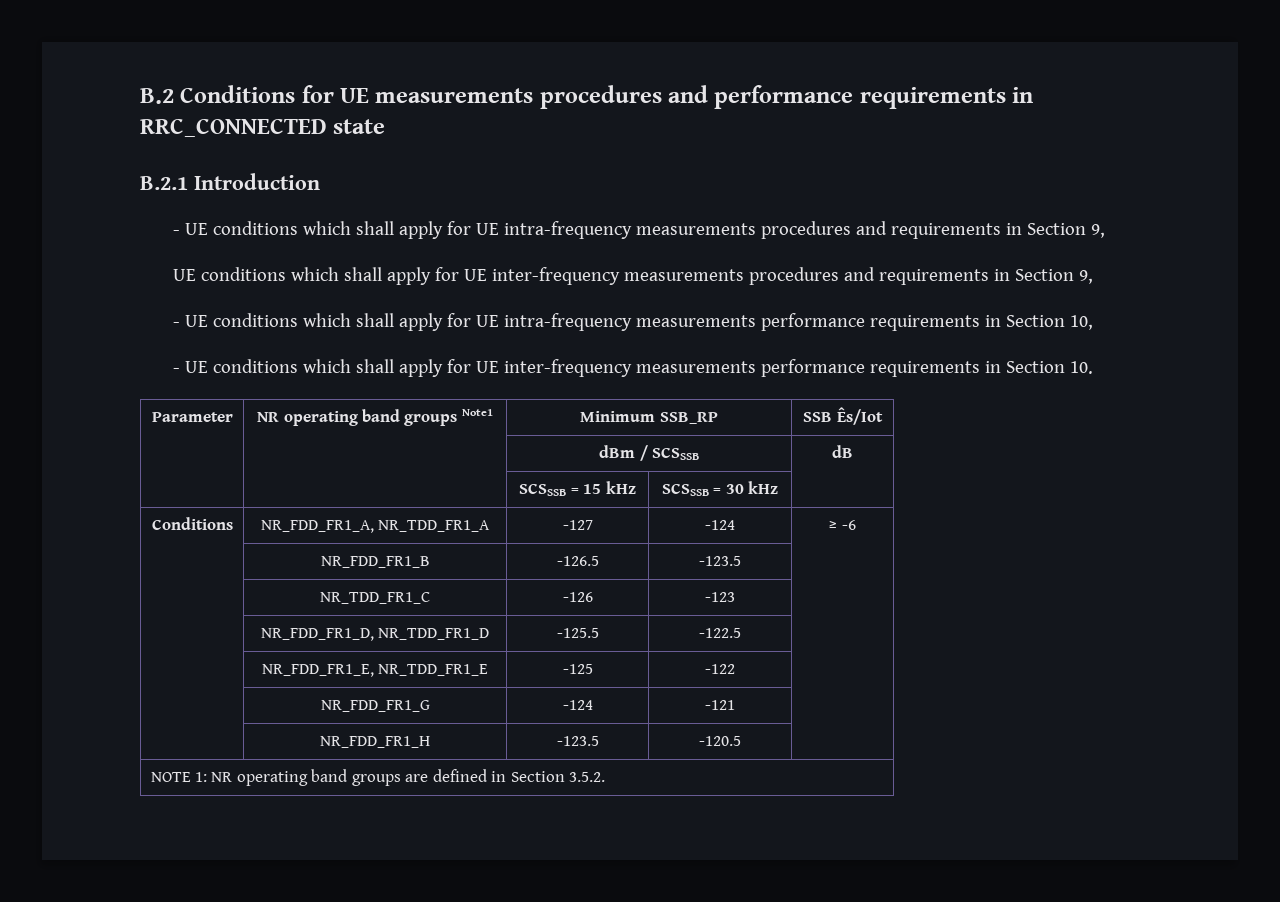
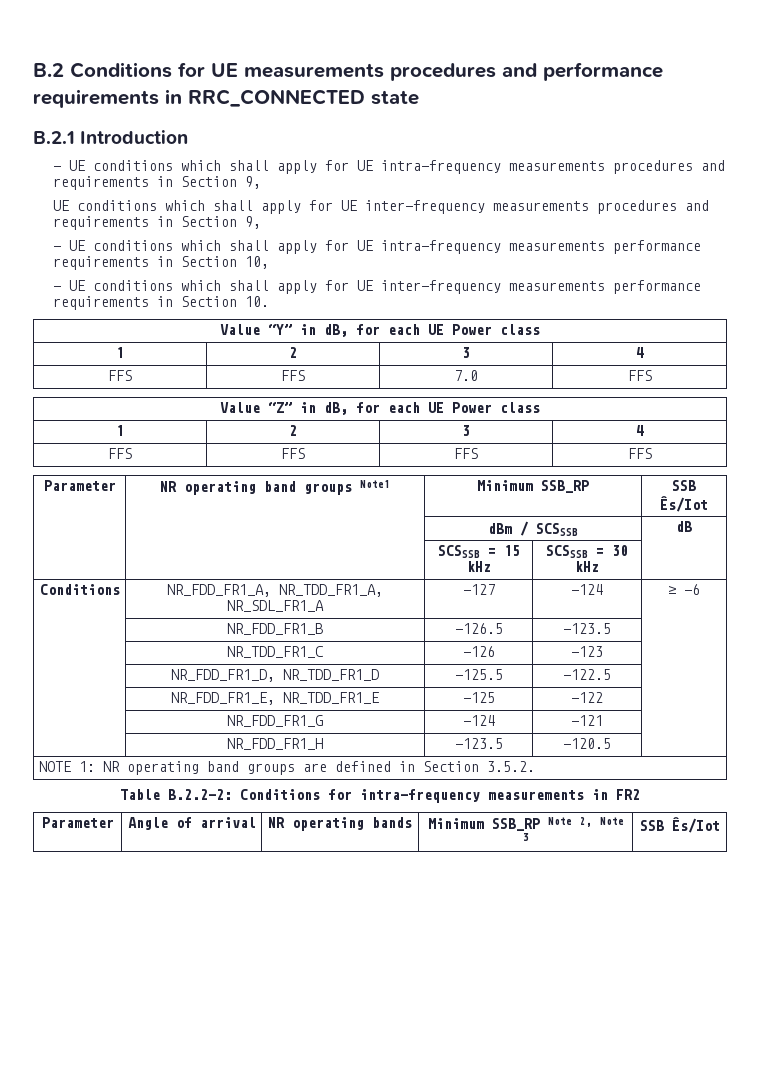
(1093, 367) none -> [220,324,540,337] [116,347,124,358] [289,347,297,358] [462,347,470,358] [635,347,644,358] [108,370,132,381] [281,370,305,381] [454,370,478,381] [627,370,652,381] [220,402,540,415] [116,425,124,436] [289,425,297,436] [462,425,470,436] [635,425,644,436] [108,448,132,459] [281,448,305,459] [454,448,478,459] [627,448,652,459] // Value “Y” in dB, for each UE Power class // 1 | 2 | 3 | 4 // FFS | FFS | 7.0 | FFS // Value “Z” in dB, for each UE Power class // 1 | 2 | 3 | 4 // FFS | FFS | FFS | FFS
[378,520,491,532] NR_TDD_FR1_A -> [279,584,383,597] [227,600,324,612] NR_TDD_FR1_A, NR_SDL_FR1_A
(606, 777) none -> [120,789,640,803] [41,817,114,828] [127,817,256,830] [268,817,412,831] [427,817,624,831] [522,833,529,841] [639,817,720,833] // Table B.2.2-2: Conditions for intra-frequency measurements in FR2 // Parameter | Angle of arrival | NR operating bands | Minimum SSB_RP Note 2, Note 3 | SSB Ês/Iot

